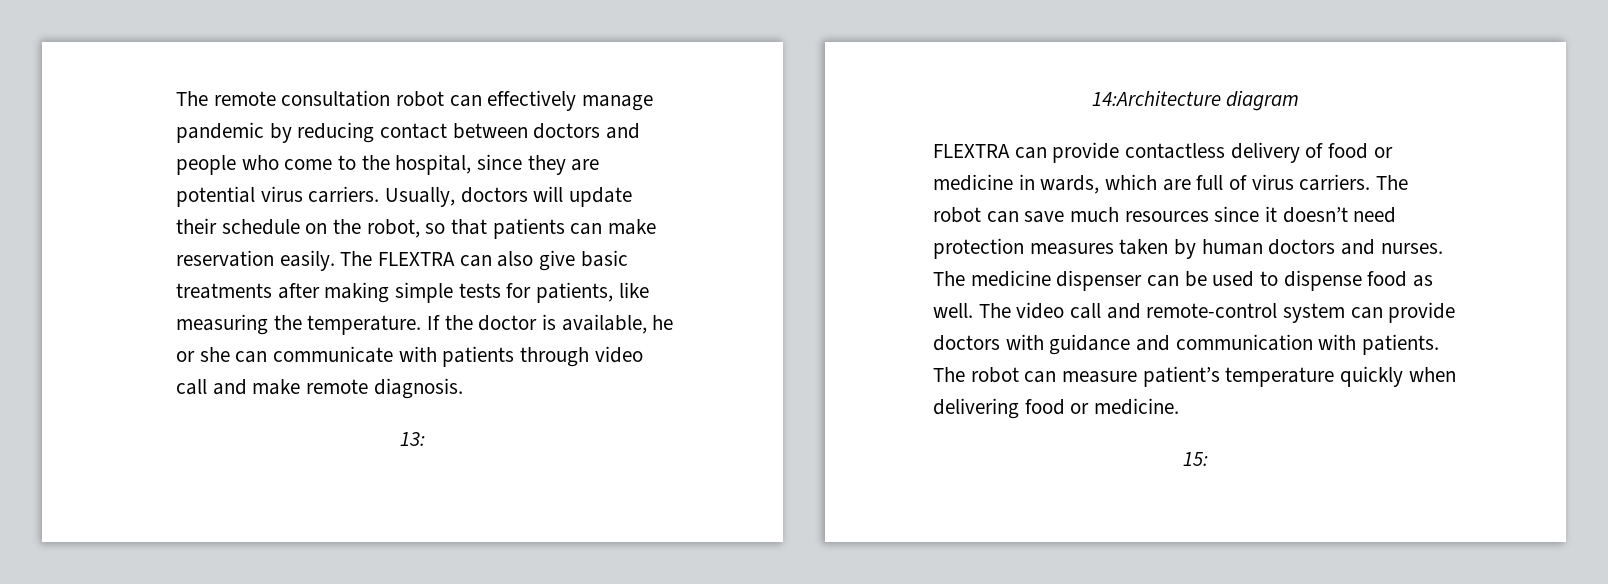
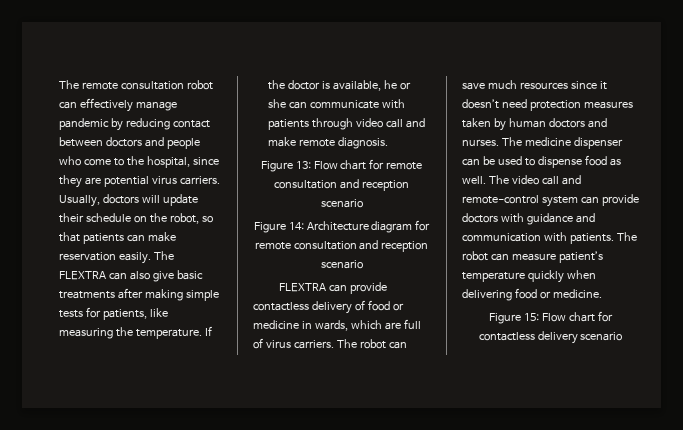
(463, 388) none -> [260,161,293,172] Figure
[1091,90,1300,111] // 14:Architecture diagram -> [313,159,423,170] [274,179,409,191] [320,199,363,208] [253,220,431,233] [254,240,429,252] [320,260,363,269] Flow chart for remote consultation and reception scenario // Figure 14: Architecture diagram for remote consultation and reception scenario
[1183,452,1208,466] 15: -> [489,311,613,324] [478,331,623,344] Figure 15: Flow chart for contactless delivery scenario

